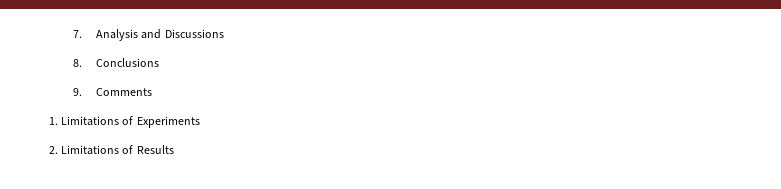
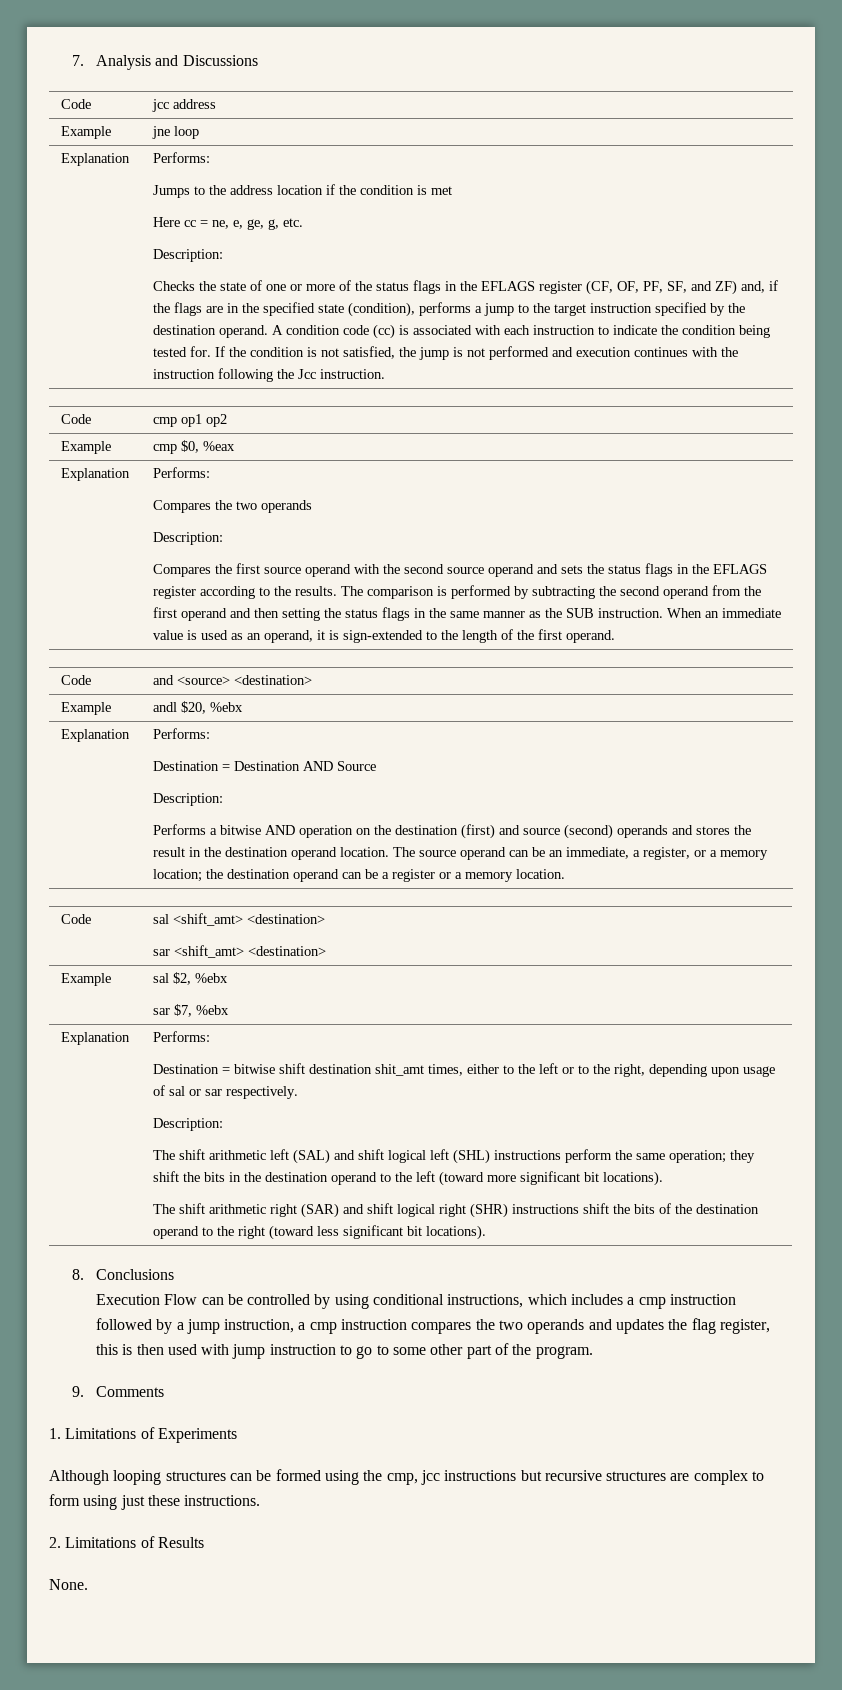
[72,58,160,67] // 8. Conclusions -> [60,99,91,109] [151,99,216,112] [60,126,111,139] [151,126,199,139] [60,153,130,166] [152,152,210,163] [152,184,452,198] [152,217,303,230] [152,249,223,262] [152,280,778,295] [152,302,745,317] [152,324,770,339] [152,346,738,360] [152,368,385,382] [60,414,91,424] [152,414,227,427] [60,441,111,454] [152,440,235,454] [60,468,130,481] [152,467,210,478] [152,500,312,513] [152,532,223,545] [152,563,767,577] [152,585,761,599] [152,607,781,621] [152,629,615,643] [60,675,91,685] [152,675,312,685] [60,702,111,715] [152,701,243,714] [60,729,130,742] [152,728,210,739] [152,761,376,771] [152,793,223,806] [152,824,751,839] [152,847,768,860] [152,869,565,882] [60,914,91,924] [152,913,325,926] [152,945,326,958] [60,973,111,986] [152,972,228,985] [152,1004,229,1017] [60,1032,130,1045] [152,1031,210,1042] [152,1063,775,1077] [152,1085,298,1099] [152,1118,223,1131] [152,1149,755,1164] [152,1171,663,1186] [152,1203,759,1218] [152,1225,486,1240] [72,1269,174,1280] [95,1294,737,1309] [95,1318,770,1334] [95,1343,593,1359] // Code | jcc address // Example | jne loop // Explanation | Performs: // Jumps to the address location if the condition is met // Here cc = ne, e, ge, g, etc. // Description: // Checks the state of one or more of the status flags in the EFLAGS register (CF, OF, PF, SF, and ZF) and, if the flags are in the specified state (condition), performs a jump to the target instruction specified by the destination operand. A condition code (cc) is associated with each instruction to indicate the condition being tested for. If the condition is not satisfied, the jump is not performed and execution continues with the instruction following the Jcc instruction. // Code | cmp op1 op2 // Example | cmp $0, %eax // Explanation | Performs: // Compares the two operands // Description: // Compares the first source operand with the second source operand and sets the status flags in the EFLAGS register according to the results. The comparison is performed by subtracting the second operand from the first operand and then setting the status flags in the same manner as the SUB instruction. When an immediate value is used as an operand, it is sign-extended to the length of the first operand. // Code | and <source> <destination> // Example | andl $20, %ebx // Explanation | Performs: // Destination = Destination AND Source // Description: // Performs a bitwise AND operation on the destination (first) and source (second) operands and stores the result in the destination operand location. The source operand can be an immediate, a register, or a memory location; the destination operand can be a register or a memory location. // Code | sal <shift_amt> <destination> // sar <shift_amt> <destination> // Example | sal $2, %ebx // sar $7, %ebx // Explanation | Performs: // Destination = bitwise shift destination shit_amt times, either to the left or to the right, depending upon usage of sal or sar respectively. // Description: // The shift arithmetic left (SAL) and shift logical left (SHL) instructions perform the same operation; they shift the bits in the destination operand to the left (toward more significant bit locations). // The shift arithmetic right (SAR) and shift logical right (SHR) instructions shift the bits of the destination operand to the right (toward less significant bit locations). // 8. Conclusions // Execution Flow can be controlled by using conditional instructions, which includes a cmp instruction followed by a jump instruction, a cmp instruction compares the two operands and updates the flag register, this is then used with jump instruction to go to some other part of the program.
(200, 122) none -> [49,1469,765,1485] [49,1494,261,1510] // Although looping structures can be formed using the cmp, jcc instructions but recursive structures are complex to form using just these instructions.
(174, 149) none -> [49,1579,88,1590] // None.

